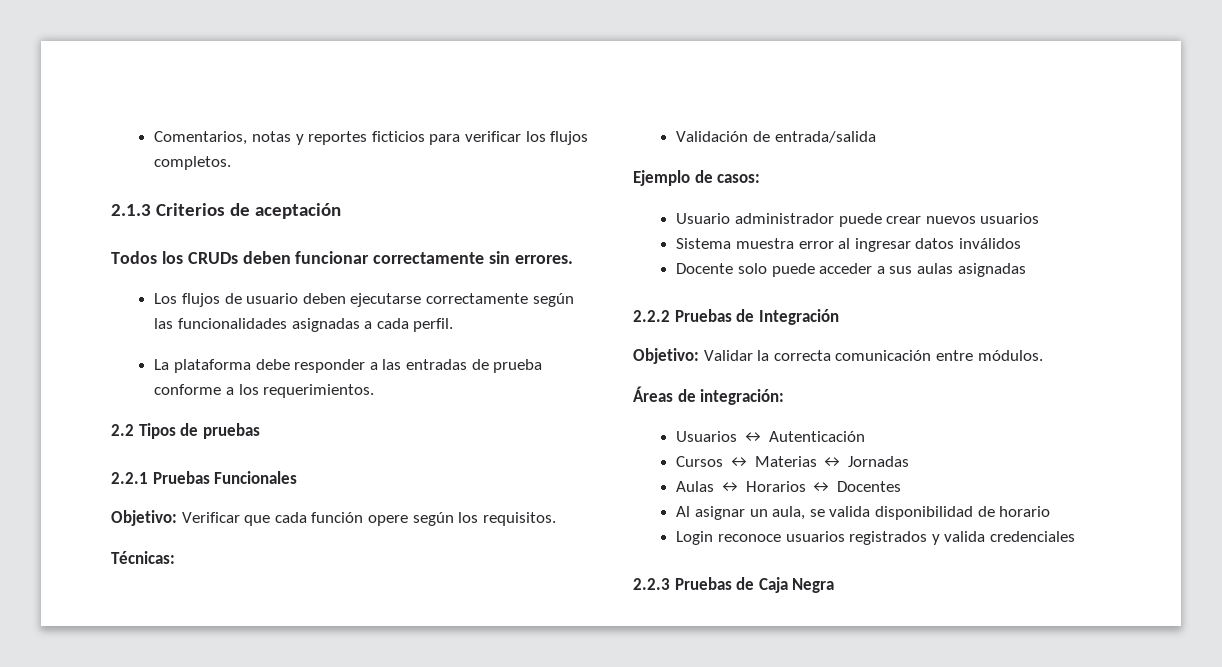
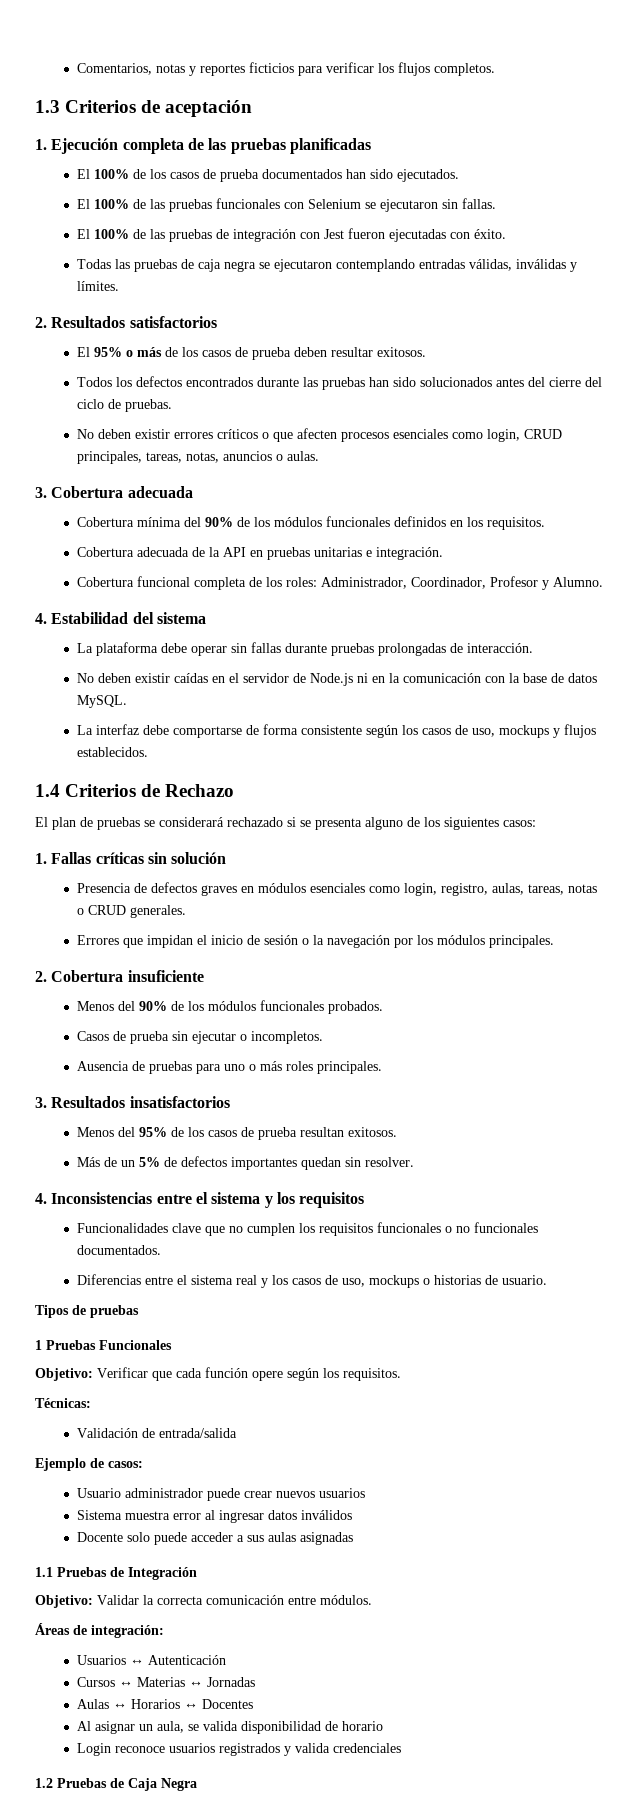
[111,204,151,216] 2.1.3 -> [35,100,60,113] 1.3
[111,251,574,264] [154,293,574,307] [154,318,454,332] [154,359,543,373] [154,384,375,398] [111,424,134,436] Todos los CRUDs deben funcionar correctamente sin errores. // Los flujos de usuario deben ejecutarse correctamente según las funcionalidades asignadas a cada perfil. // La plataforma debe responder a las entradas de prueba conforme a los requerimientos. // 2.2 -> [35,138,371,154] [76,169,459,182] [76,198,496,212] [76,228,506,242] [76,259,577,272] [76,281,119,291] [35,316,217,328] [76,347,426,360] [76,376,602,390] [76,399,172,412] [76,428,562,442] [76,451,319,464] [35,486,193,498] [76,516,545,530] [76,547,443,560] [76,576,603,590] [35,612,206,624] [76,642,533,656] [76,673,597,686] [76,695,127,708] [76,724,596,738] [76,747,148,757] [35,784,235,797] [35,817,536,830] [35,852,227,864] [76,882,597,896] [76,905,186,918] [76,935,554,948] [35,970,204,982] [76,1000,383,1014] [76,1031,323,1044] [76,1061,382,1074] [35,1096,230,1108] [76,1127,397,1140] [76,1156,414,1170] [35,1192,365,1208] [76,1222,538,1236] [76,1245,161,1255] [76,1274,547,1288] 1. Ejecución completa de las pruebas planificadas // El 100% de los casos de prueba documentados han sido ejecutados. // El 100% de las pruebas funcionales con Selenium se ejecutaron sin fallas. // El 100% de las pruebas de integración con Jest fueron ejecutadas con éxito. // Todas las pruebas de caja negra se ejecutaron contemplando entradas válidas, inválidas y límites. // 2. Resultados satisfactorios // El 95% o más de los casos de prueba deben resultar exitosos. // Todos los defectos encontrados durante las pruebas han sido solucionados antes del cierre del ciclo de pruebas. // No deben existir errores críticos o que afecten procesos esenciales como login, CRUD principales, tareas, notas, anuncios o aulas. // 3. Cobertura adecuada // Cobertura mínima del 90% de los módulos funcionales definidos en los requisitos. // Cobertura adecuada de la API en pruebas unitarias e integración. // Cobertura funcional completa de los roles: Administrador, Coordinador, Profesor y Alumno. // 4. Estabilidad del sistema // La plataforma debe operar sin fallas durante pruebas prolongadas de interacción. // No deben existir caídas en el servidor de Node.js ni en la comunicación con la base de datos MySQL. // La interfaz debe comportarse de forma consistente según los casos de uso, mockups y flujos establecidos. // 1.4 Criterios de Rechazo // El plan de pruebas se considerará rechazado si se presenta alguno de los siguientes casos: // 1. Fallas críticas sin solución // Presencia de defectos graves en módulos esenciales como login, registro, aulas, tareas, notas o CRUD generales. // Errores que impidan el inicio de sesión o la navegación por los módulos principales. // 2. Cobertura insuficiente // Menos del 90% de los módulos funcionales probados. // Casos de prueba sin ejecutar o incompletos. // Ausencia de pruebas para uno o más roles principales. // 3. Resultados insatisfactorios // Menos del 95% de los casos de prueba resultan exitosos. // Más de un 5% de defectos importantes quedan sin resolver. // 4. Inconsistencias entre el sistema y los requisitos // Funcionalidades clave que no cumplen los requisitos funcionales o no funcionales documentados. // Diferencias entre el sistema real y los casos de uso, mockups o historias de usuario. //
[111,472,148,484] 2.2.1 -> [35,1340,42,1350] 1
[633,310,670,322] 2.2.2 -> [35,1567,53,1577] 1.1
[633,578,670,590] 2.2.3 -> [35,1778,53,1788] 1.2

